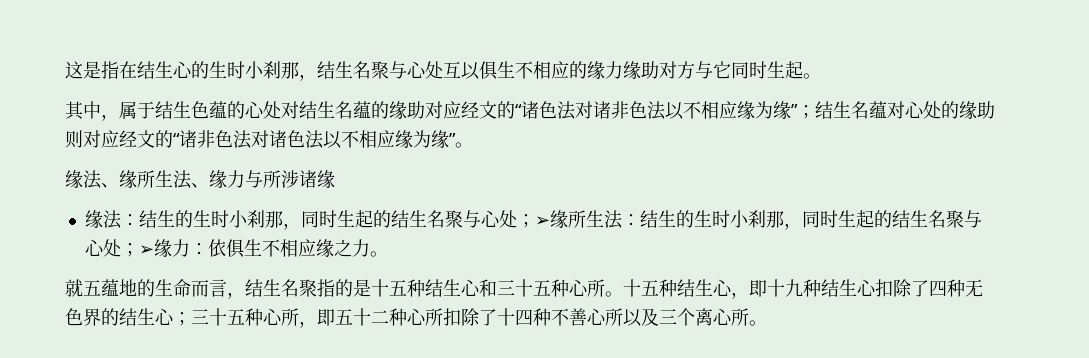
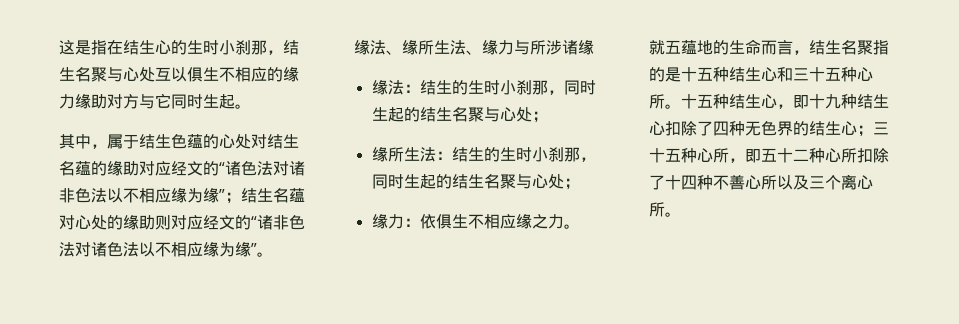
[534,216,550,226] ➢ -> (548, 117) //
[138,245,154,255] ➢ -> (580, 184) //

